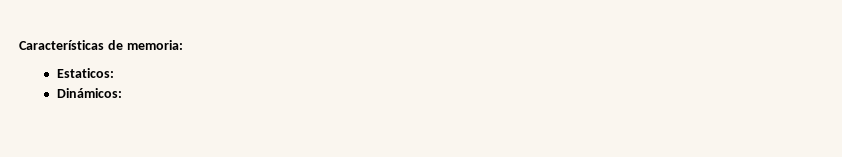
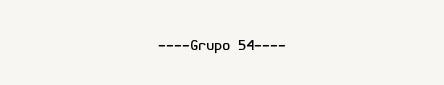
[19,40,183,50] [56,68,114,78] [56,88,122,98] Características de memoria: // Estaticos: // Dinámicos: -> [158,40,286,54] ----Grupo 54----

